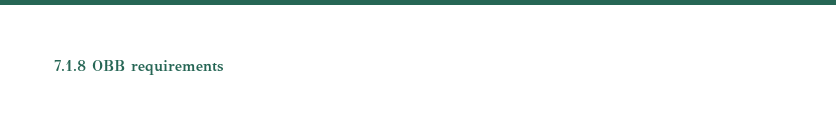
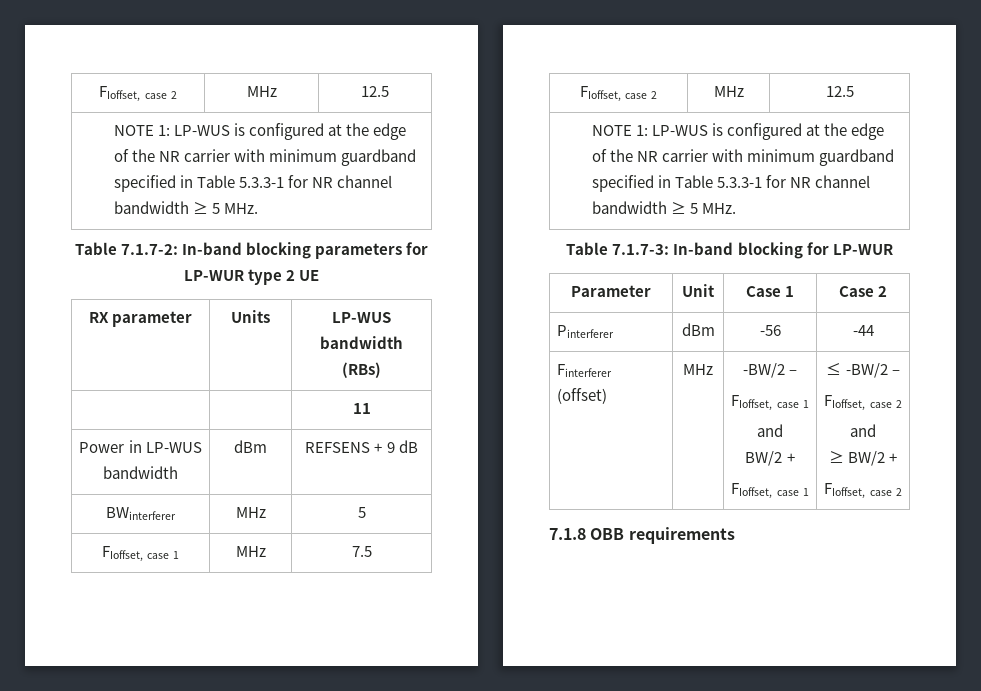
(54, 65) none -> [99,86,177,101] [246,86,277,97] [361,86,389,97] [113,123,406,140] [113,149,416,166] [113,175,392,192] [113,201,258,214] [74,242,429,259] [183,269,320,285] [88,311,193,327] [231,310,270,323] [332,312,391,323] [320,336,403,349] [342,362,381,378] [352,403,371,414] [79,440,202,453] [103,466,178,479] [234,440,267,453] [305,440,418,453] [106,507,176,520] [235,507,266,518] [357,507,366,518] [101,546,180,561] [235,546,266,557] [351,546,372,557] [579,86,658,101] [713,86,744,97] [825,86,854,97] [591,123,884,140] [591,149,894,166] [591,175,870,192] [591,201,736,214] [566,242,893,259] [571,285,651,297] [682,284,715,297] [745,286,795,297] [838,286,888,297] [557,325,615,338] [681,323,715,336] [759,325,781,336] [852,325,874,336] [557,364,613,377] [557,388,608,404] [683,364,713,375] [742,363,798,378] [731,395,809,410] [757,424,783,437] [745,451,795,466] [731,483,809,498] [826,363,900,378] [824,395,902,410] [850,424,876,437] [828,451,898,466] [824,483,902,498] FIoffset, case 2 | MHz | 12.5 // NOTE 1: LP-WUS is configured at the edge of the NR carrier with minimum guardband specified in Table 5.3.3-1 for NR channel bandwidth ≥ 5 MHz. // Table 7.1.7-2: In-band blocking parameters for LP-WUR type 2 UE // RX parameter | Units | LP-WUS bandwidth (RBs) // | | 11 // Power in LP-WUS bandwidth | dBm | REFSENS + 9 dB // BWinterferer | MHz | 5 // FIoffset, case 1 | MHz | 7.5 // FIoffset, case 2 | MHz | 12.5 // NOTE 1: LP-WUS is configured at the edge of the NR carrier with minimum guardband specified in Table 5.3.3-1 for NR channel bandwidth ≥ 5 MHz. // Table 7.1.7-3: In-band blocking for LP-WUR // Parameter | Unit | Case 1 | Case 2 // Pinterferer | dBm | -56 | -44 // Finterferer (offset) | MHz | -BW/2 – // FIoffset, case 1 // and // BW/2 + // FIoffset, case 1 | ≤ -BW/2 – // FIoffset, case 2 // and // ≥ BW/2 + // FIoffset, case 2 //

